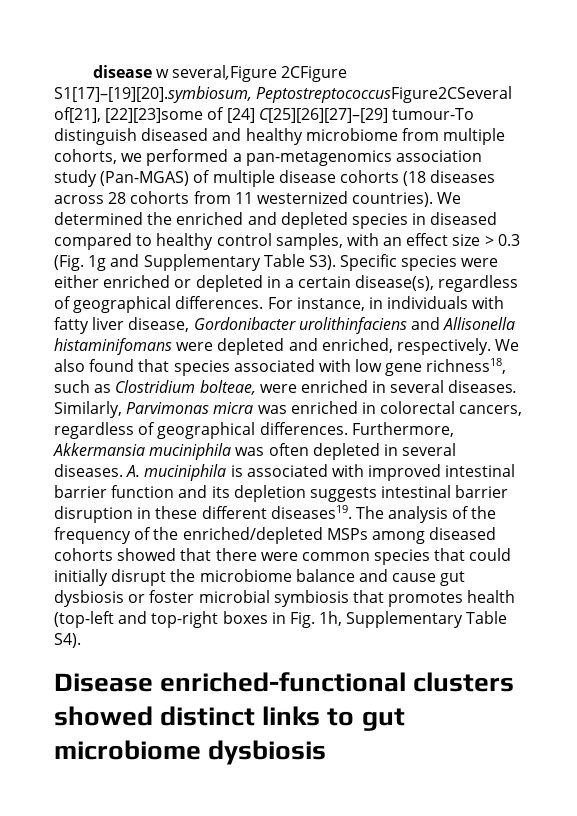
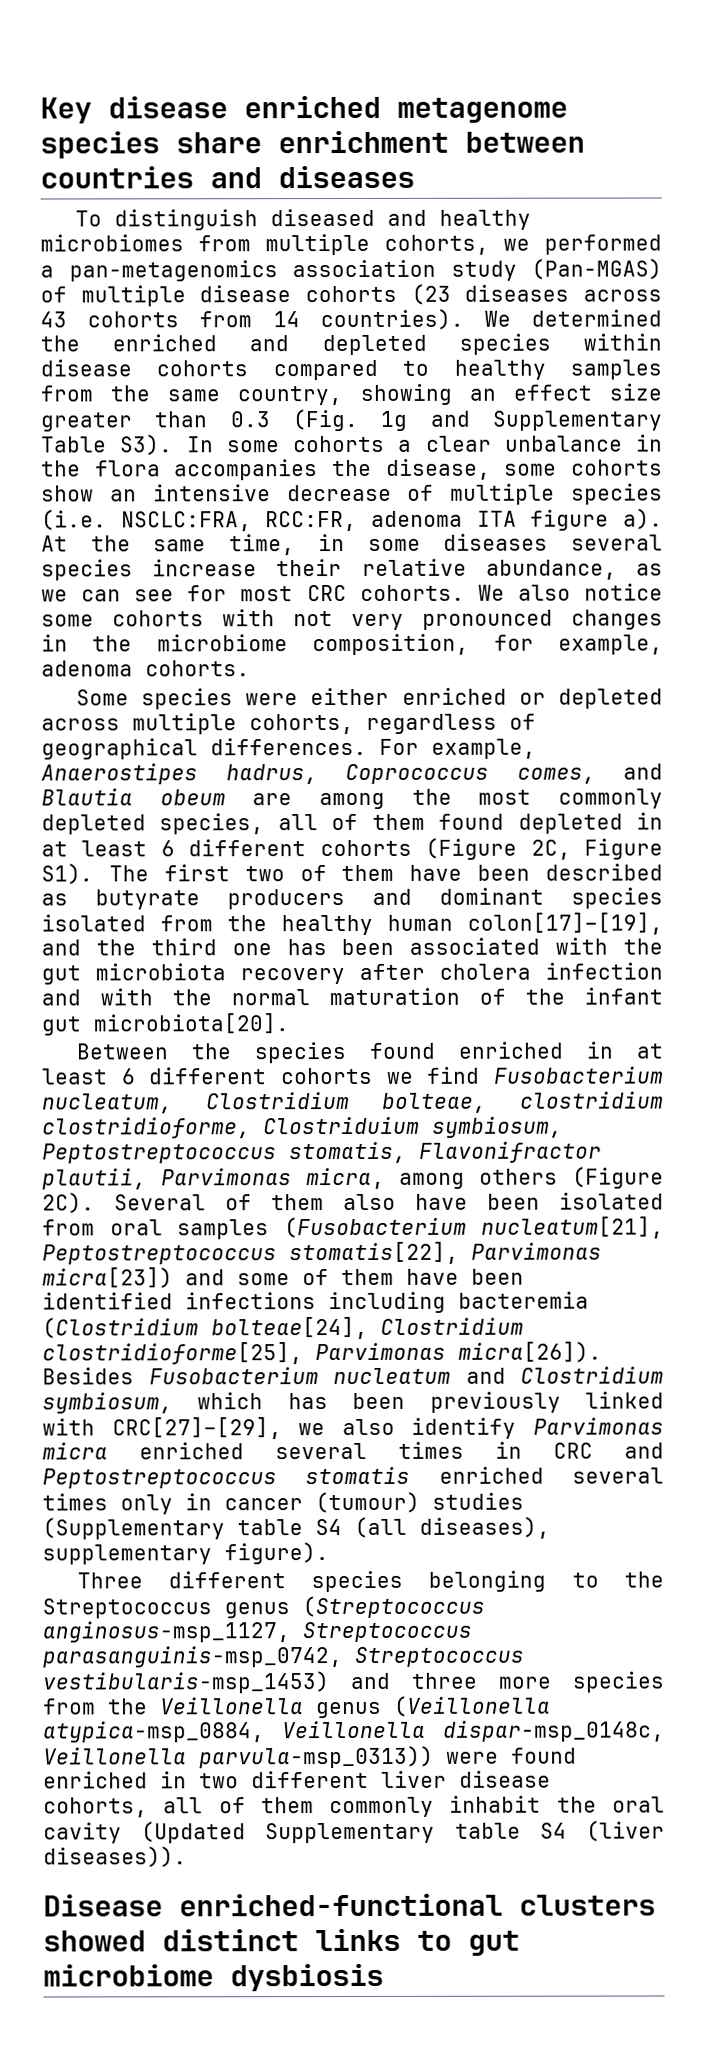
[92,65,348,82] [54,86,513,103] [54,107,474,123] disease w several,Figure 2CFigure S1[17]–[19][20].symbiosum, PeptostreptococcusFigure2CSeveral of[21], [22][23]some of [24] C[25][26][27]–[29] tumour-To -> [40,95,568,124] [40,130,585,159] [40,165,415,189] [74,210,102,227] Key disease enriched metagenome species share enrichment between countries and diseases // To
[305,128,398,141] microbiome -> [40,234,184,252] microbiomes
[403,171,427,186] (18 -> [410,283,451,305] (23
[108,192,127,204] 28 -> [40,311,67,328] 43
[234,191,348,204] 11 westernized -> [272,311,300,328] 14
[412,212,498,225] [54,233,379,250] in diseased compared to healthy control samples, with -> [583,333,662,351] [40,359,662,381] [40,383,453,406] within disease cohorts compared to healthy samples from the same country, showing
[484,236,494,246] > -> [41,411,209,432] greater than
[340,254,398,271] Specific -> [186,434,663,453] [41,458,663,481] [41,483,663,505] [41,508,664,532] [41,533,663,556] [41,558,663,581] [41,583,663,602] [41,609,663,631] [41,633,663,656] [41,660,250,677] [75,689,129,706] In some cohorts a clear unbalance in the flora accompanies the disease, some cohorts show an intensive decrease of multiple species (i.e. NSCLC:FRA, RCC:FR, adenoma ITA figure a). At the same time, in some diseases several species increase their relative abundance, as we can see for most CRC cohorts. We also notice some cohorts with not very pronounced changes in the microbiome composition, for example, adenoma cohorts. // Some
[266,275,435,291] in a certain disease(s), -> [41,713,354,735] across multiple cohorts,
[296,296,505,311] [54,317,516,334] [54,338,520,355] [54,358,507,376] [54,380,518,395] [54,401,523,418] [54,422,454,439] [53,443,457,460] [54,464,516,481] [54,485,509,502] [54,505,497,523] [54,527,497,544] [54,548,512,565] [54,569,466,586] [54,590,516,607] [54,611,508,628] [54,633,81,648] instance, in individuals with fatty liver disease, Gordonibacter urolithinfaciens and Allisonella histaminifomans were depleted and enriched, respectively. We also found that species associated with low gene richness18, such as Clostridium bolteae, were enriched in several diseases. Similarly, Parvimonas micra was enriched in colorectal cancers, regardless of geographical differences. Furthermore, Akkermansia muciniphila was often depleted in several diseases. A. muciniphila is associated with improved intestinal barrier function and its depletion suggests intestinal barrier disruption in these different diseases19. The analysis of the frequency of the enriched/depleted MSPs among diseased cohorts showed that there were common species that could initially disrupt the microbiome balance and cause gut dysbiosis or foster microbial symbiosis that promotes health (top-left and top-right boxes in Fig. 1h, Supplementary Table S4). -> [431,738,536,759] [41,763,663,785] [41,788,663,810] [41,812,664,835] [41,837,664,860] [41,863,663,885] [41,887,663,910] [41,912,663,936] [41,937,663,956] [41,962,663,985] [41,987,663,1006] [41,1013,289,1036] [76,1041,664,1064] [42,1066,664,1085] [42,1091,664,1114] [42,1116,563,1139] [42,1141,602,1164] [42,1166,664,1190] [42,1192,664,1214] [42,1216,664,1240] [42,1241,602,1265] [42,1267,524,1289] [42,1291,589,1314] [42,1316,524,1340] [42,1341,602,1365] [42,1366,664,1385] [42,1391,664,1414] [42,1417,664,1440] [42,1441,664,1460] [42,1466,664,1489] [42,1491,524,1515] [42,1516,550,1540] [42,1542,329,1565] [76,1570,665,1593] [42,1595,485,1619] [42,1621,472,1643] [42,1646,524,1668] [43,1671,665,1694] [43,1695,551,1719] [43,1720,665,1743] [43,1745,577,1769] [43,1770,551,1789] [43,1795,665,1818] [43,1820,665,1844] [43,1846,187,1868] example, Anaerostipes hadrus, Coprococcus comes, and Blautia obeum are among the most commonly depleted species, all of them found depleted in at least 6 different cohorts (Figure 2C, Figure S1). The first two of them have been described as butyrate producers and dominant species isolated from the healthy human colon[17]–[19], and the third one has been associated with the gut microbiota recovery after cholera infection and with the normal maturation of the infant gut microbiota[20]. // Between the species found enriched in at least 6 different cohorts we find Fusobacterium nucleatum, Clostridium bolteae, clostridium clostridioforme, Clostriduium symbiosum, Peptostreptococcus stomatis, Flavonifractor plautii, Parvimonas micra, among others (Figure 2C). Several of them also have been isolated from oral samples (Fusobacterium nucleatum[21], Peptostreptococcus stomatis[22], Parvimonas micra[23]) and some of them have been identified infections including bacteremia (Clostridium bolteae[24], Clostridium clostridioforme[25], Parvimonas micra[26]). Besides Fusobacterium nucleatum and Clostridium symbiosum, which has been previously linked with CRC[27]–[29], we also identify Parvimonas micra enriched several times in CRC and Peptostreptococcus stomatis enriched several times only in cancer (tumour) studies (Supplementary table S4 (all diseases), supplementary figure). // Three different species belonging to the Streptococcus genus (Streptococcus anginosus-msp_1127, Streptococcus parasanguinis-msp_0742, Streptococcus vestibularis-msp_1453) and three more species from the Veillonella genus (Veillonella atypica-msp_0884, Veillonella dispar-msp_0148c, Veillonella parvula-msp_0313)) were found enriched in two different liver disease cohorts, all of them commonly inhabit the oral cavity (Updated Supplementary table S4 (liver diseases)).

